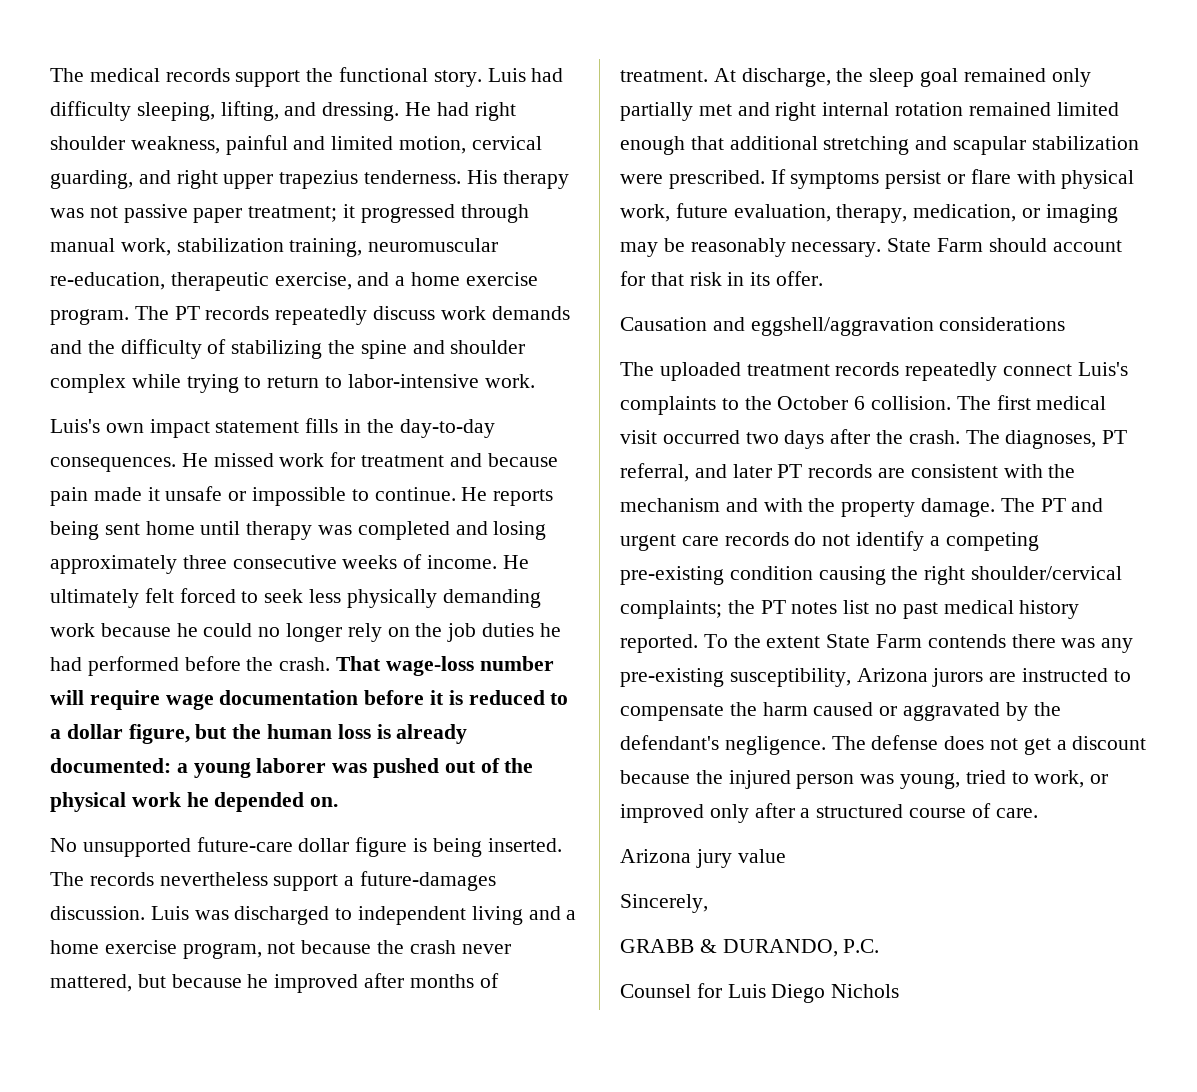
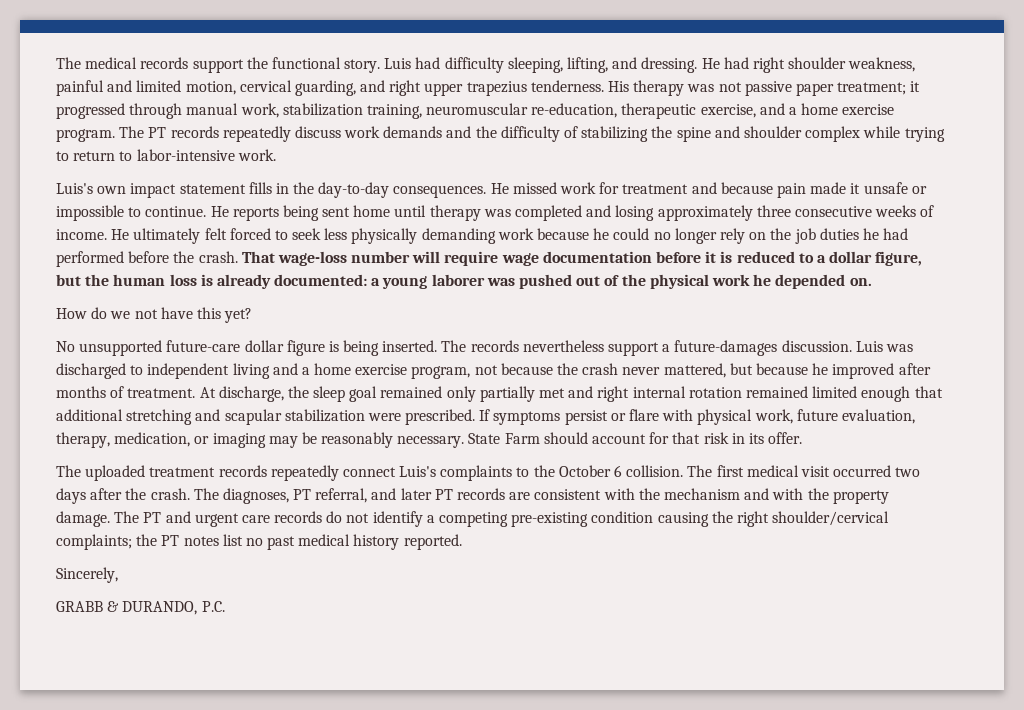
(339, 802) none -> [56,307,253,323] // How do we not have this yet?
[620,317,1066,336] // Causation and eggshell/aggravation considerations -> (803, 438) none
[703,634,1134,653] [620,668,1131,687] [620,702,1061,721] [620,735,1147,755] [620,770,1109,789] [620,803,1038,823] [620,849,786,868] To the extent State Farm contends there was any pre-existing susceptibility, Arizona jurors are instructed to compensate the harm caused or aggravated by the defendant's negligence. The defense does not get a discount because the injured person was young, tried to work, or improved only after a structured course of care. // Arizona jury value -> (462, 542) none
[620,983,900,1003] // Counsel for Luis Diego Nichols -> (225, 606) none

